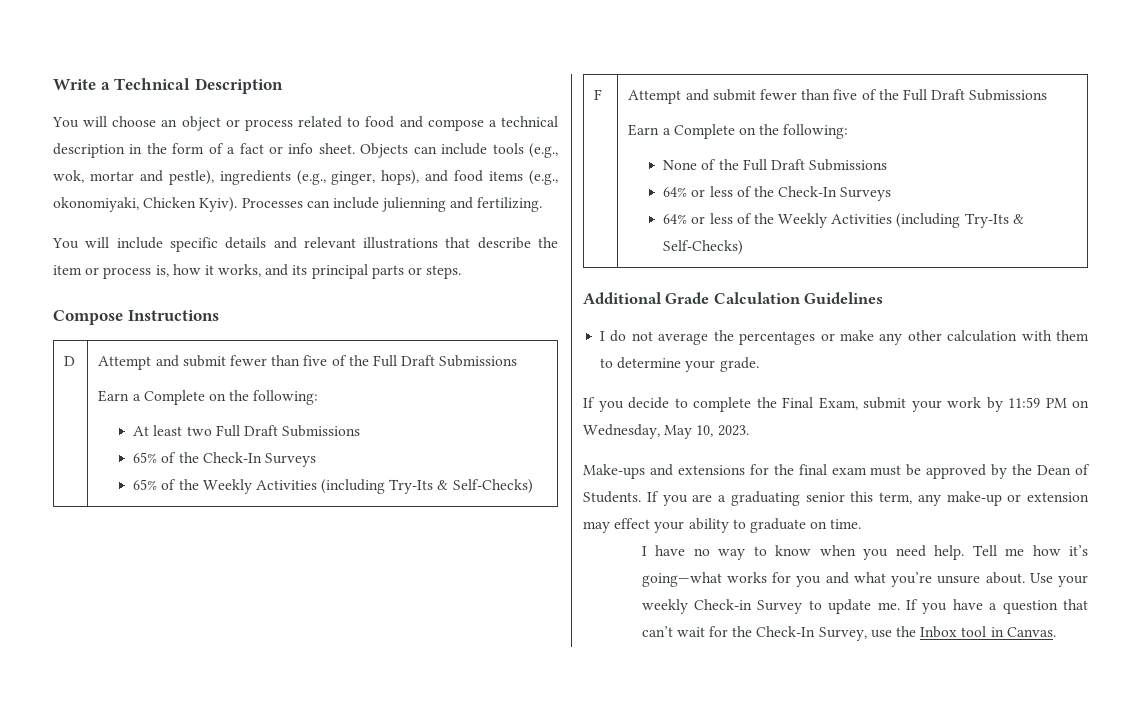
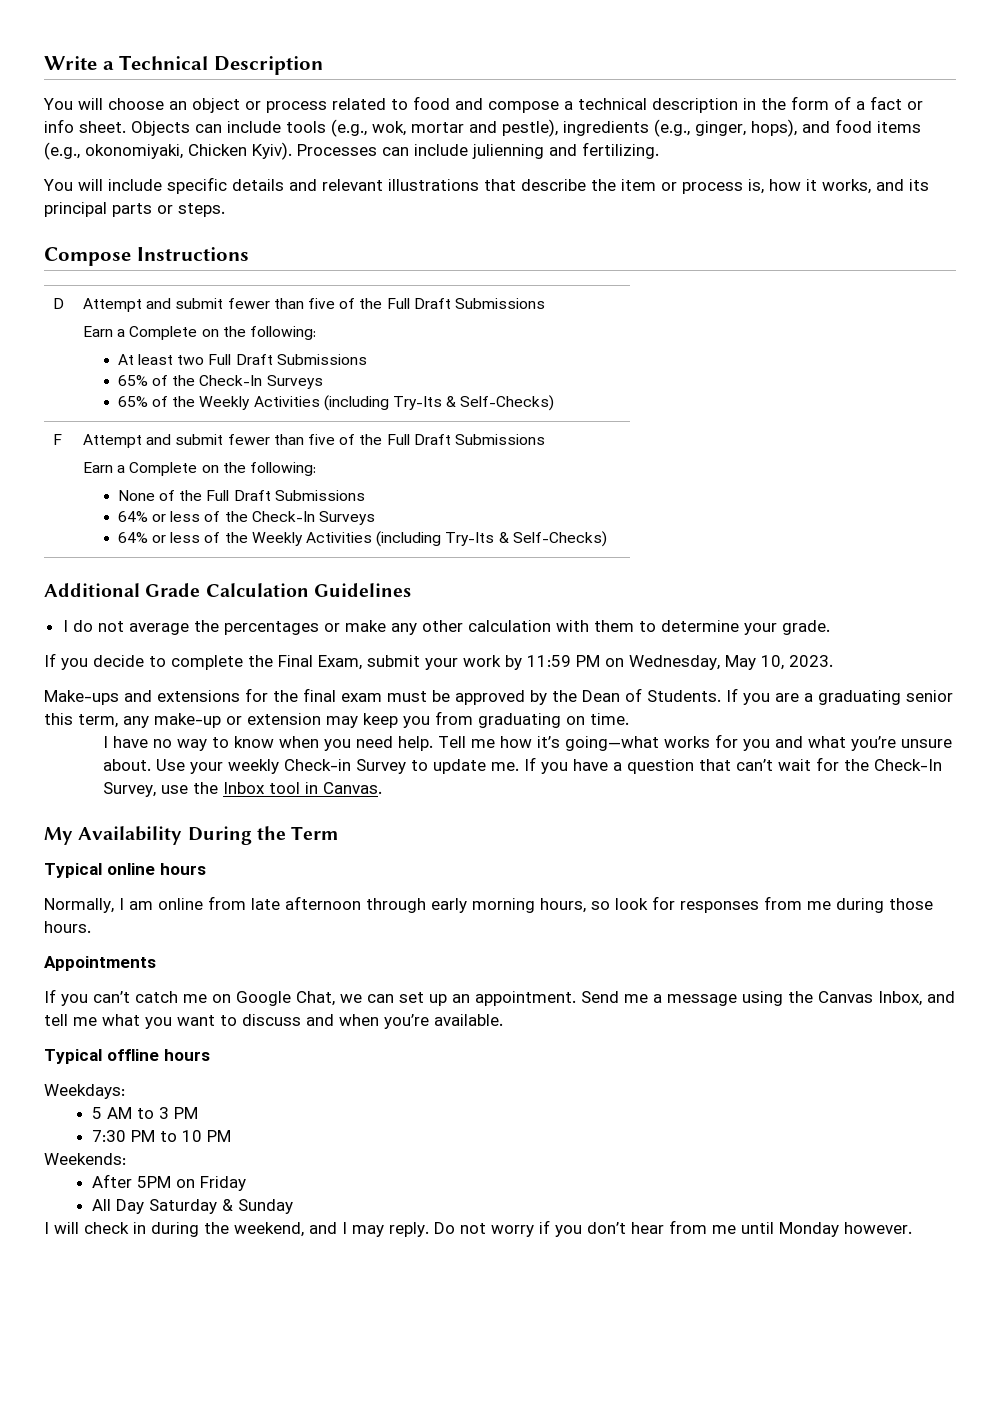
[614,518,806,533] effect your ability to graduate -> [363,711,561,728] keep you from graduating
(1056, 632) none -> [44,826,339,845] [44,863,206,878] [44,896,933,913] [44,921,91,933] [44,956,156,971] [44,989,955,1006] [44,1014,503,1029] [44,1049,210,1064] [44,1084,125,1099] [92,1107,199,1119] [92,1130,232,1142] [44,1153,126,1165] [92,1174,247,1191] [92,1199,294,1214] [44,1220,912,1237] // My Availability During the Term // Typical online hours // Normally, I am online from late afternoon through early morning hours, so look for responses from me during those hours. // Appointments // If you can’t catch me on Google Chat, we can set up an appointment. Send me a message using the Canvas Inbox, and tell me what you want to discuss and when you’re available. // Typical offline hours // Weekdays: // 5 AM to 3 PM // 7:30 PM to 10 PM // Weekends: // After 5PM on Friday // All Day Saturday & Sunday // I will check in during the weekend, and I may reply. Do not worry if you don’t hear from me until Monday however.

